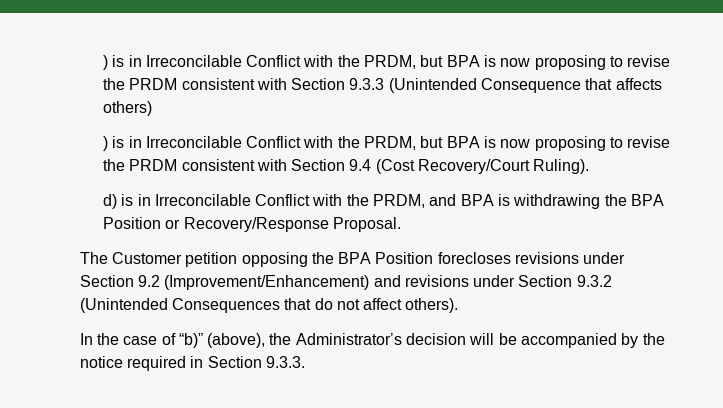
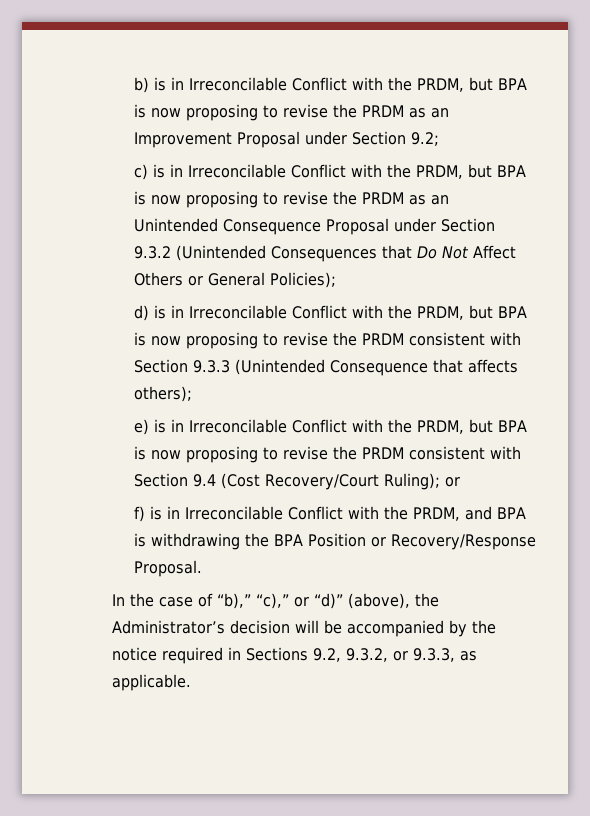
[102,55,108,70] ) -> [133,77,527,93] [133,104,449,121] [133,131,439,148] [133,164,526,180] [133,191,449,208] [133,218,495,235] [133,245,516,262] [133,272,336,288] [133,305,149,321] b) is in Irreconcilable Conflict with the PRDM, but BPA is now proposing to revise the PRDM as an Improvement Proposal under Section 9.2; // c) is in Irreconcilable Conflict with the PRDM, but BPA is now proposing to revise the PRDM as an Unintended Consequence Proposal under Section 9.3.2 (Unintended Consequences that Do Not Affect Others or General Policies); // d)
[102,101,152,116] [102,136,108,151] others) // ) -> [133,386,192,402] [133,419,149,435] others); // e)
[533,159,590,174] [102,194,117,209] Ruling). // d) -> [383,473,460,490] [133,506,145,522] Ruling); or // f)
[79,252,626,267] [79,275,612,290] [79,298,459,313] // The Customer petition opposing the BPA Position forecloses revisions under Section 9.2 (Improvement/Enhancement) and revisions under Section 9.3.2 (Unintended Consequences that do not affect others). -> (202, 568) none
[178,333,203,348] “b)” -> [216,593,343,609] “b),” “c),” or “d)”
[207,356,305,368] Section 9.3.3. -> [245,647,477,662] [111,674,191,691] Sections 9.2, 9.3.2, or 9.3.3, as applicable.

